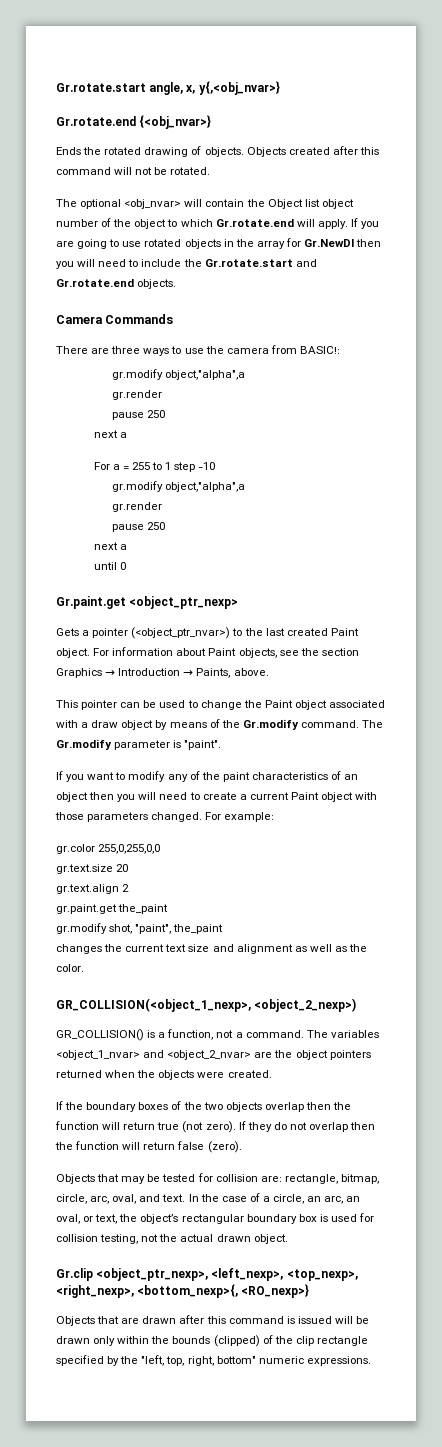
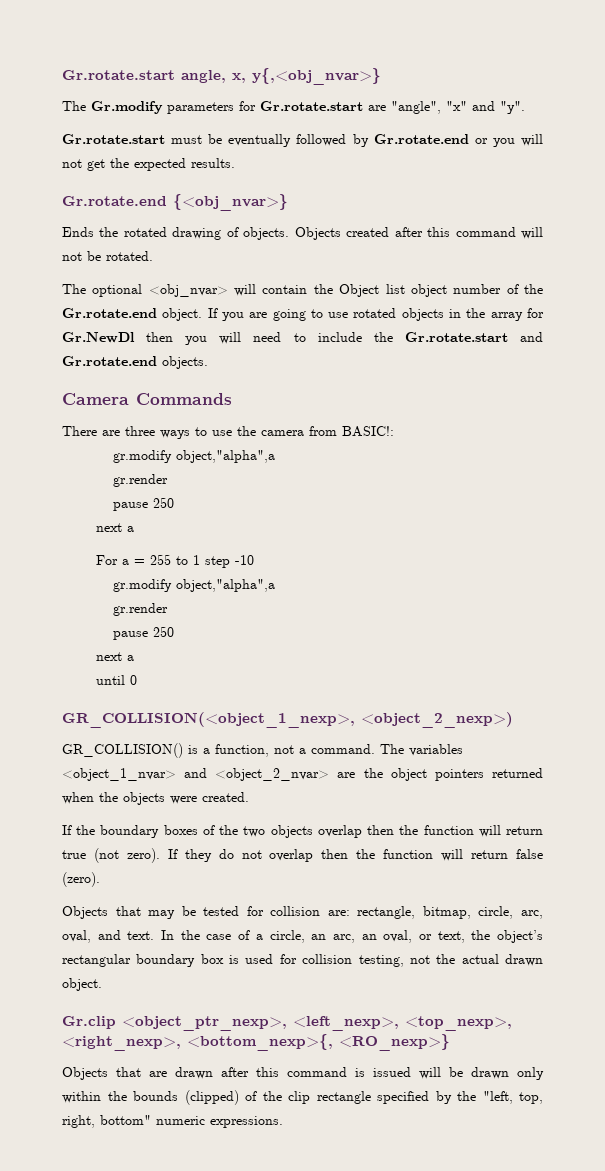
(280, 88) none -> [62,101,525,114] [62,134,543,147] [62,158,235,171] // The Gr.modify parameters for Gr.rotate.start are "angle", "x" and "y". // Gr.rotate.start must be eventually followed by Gr.rotate.end or you will not get the expected results.
[134,219,348,229] object to which Gr.rotate.end will apply. -> [62,308,203,321] Gr.rotate.end object.
[56,596,239,609] [56,627,359,639] [56,647,359,658] [56,668,269,678] [56,700,386,710] [56,719,384,730] [56,739,222,750] [56,771,359,782] [56,792,378,802] [55,812,275,822] [56,844,161,854] [56,864,129,874] [56,884,130,894] [56,904,169,914] [56,923,224,934] [56,944,368,954] [56,964,84,972] // Gr.paint.get <object_ptr_nexp> // Gets a pointer (<object_ptr_nvar>) to the last created Paint object. For information about Paint objects, see the section Graphics → Introduction → Paints, above. // This pointer can be used to change the Paint object associated with a draw object by means of the Gr.modify command. The Gr.modify parameter is "paint". // If you want to modify any of the paint characteristics of an object then you will need to create a current Paint object with those parameters changed. For example: // gr.color 255,0,255,0,0 // gr.text.size 20 // gr.text.align 2 // gr.paint.get the_paint // gr.modify shot, "paint", the_paint // changes the current text size and alignment as well as the color. -> (137, 680) none

